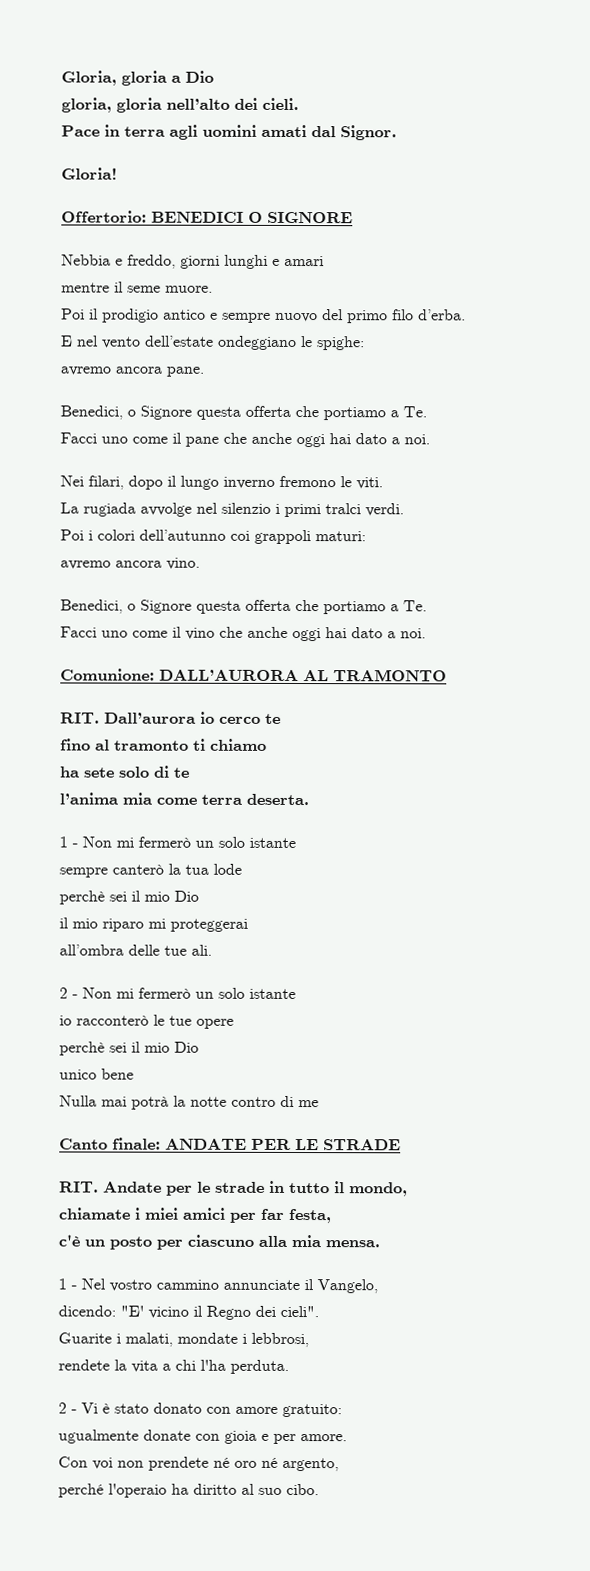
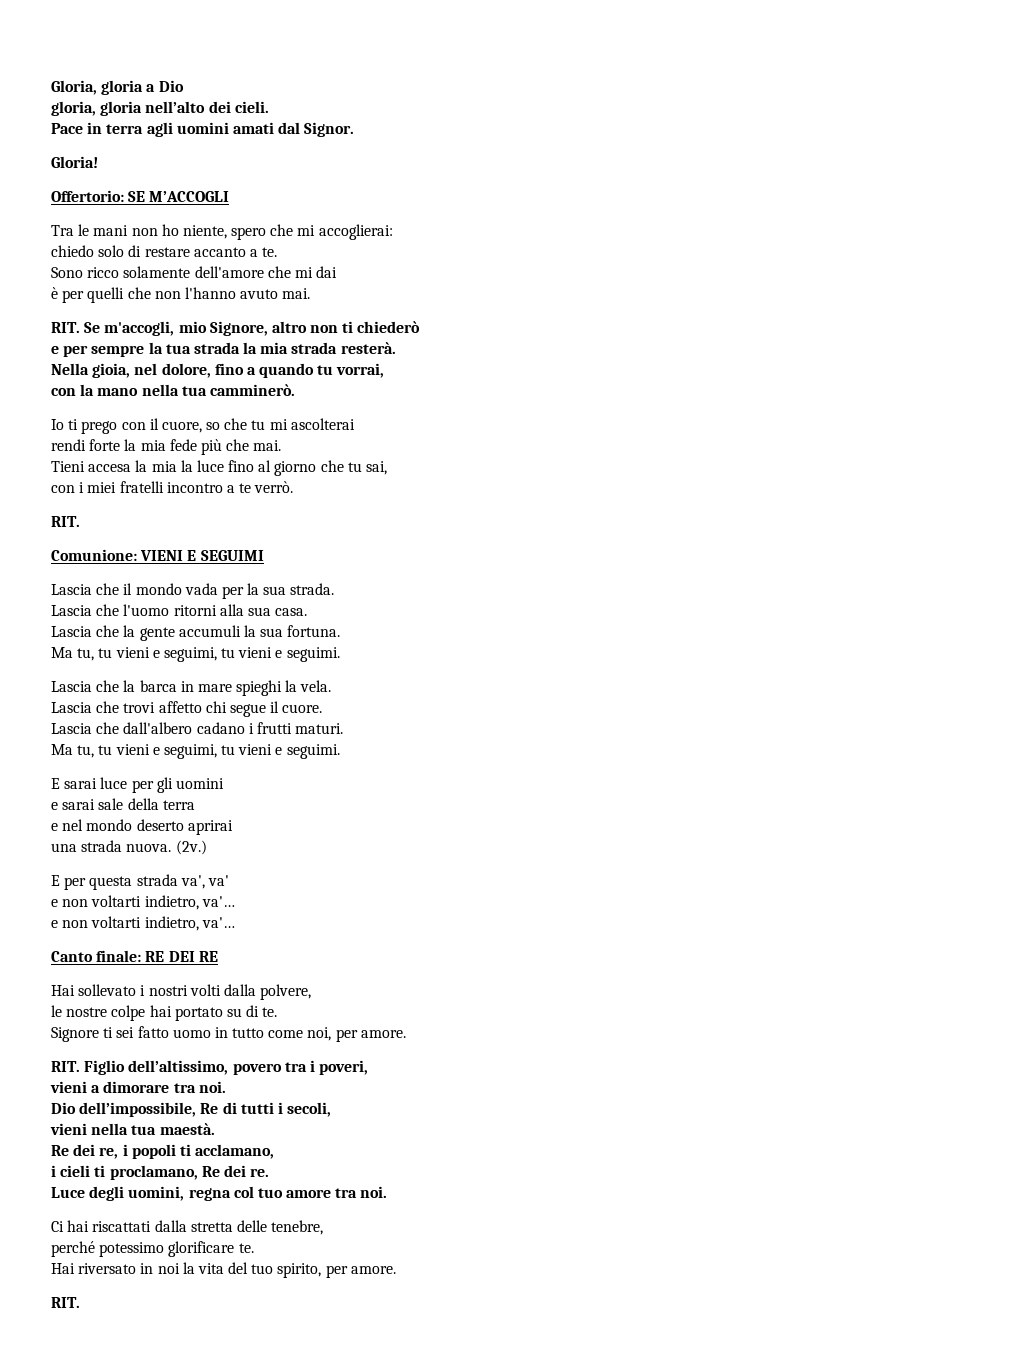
[151,211,353,224] [61,254,324,269] [61,281,213,293] [61,308,466,324] [60,335,365,351] [60,366,204,377] [60,405,427,421] [60,432,430,448] [60,475,383,490] [60,502,404,518] [60,529,366,545] [60,557,200,570] [60,599,427,615] [60,626,426,642] [60,668,447,682] [60,711,281,724] [60,738,267,751] [60,765,190,778] [59,792,309,806] [59,836,296,849] [59,863,242,878] [59,890,199,905] [59,917,248,932] [59,944,212,956] [59,987,296,1000] [59,1014,234,1029] [59,1041,199,1056] [59,1068,134,1080] [59,1095,319,1110] [59,1137,401,1151] [59,1180,408,1197] [59,1207,332,1224] [58,1234,380,1250] [58,1278,378,1294] [58,1305,319,1320] [58,1332,309,1348] [58,1359,289,1374] [58,1402,342,1418] [58,1429,347,1445] [58,1456,339,1472] [58,1483,319,1498] BENEDICI O SIGNORE // Nebbia e freddo, giorni lunghi e amari // mentre il seme muore. // Poi il prodigio antico e sempre nuovo del primo filo d’erba. // E nel vento dell’estate ondeggiano le spighe: // avremo ancora pane. // Benedici, o Signore questa offerta che portiamo a Te. // Facci uno come il pane che anche oggi hai dato a noi. // Nei filari, dopo il lungo inverno fremono le viti. // La rugiada avvolge nel silenzio i primi tralci verdi. // Poi i colori dell’autunno coi grappoli maturi: // avremo ancora vino. // Benedici, o Signore questa offerta che portiamo a Te. // Facci uno come il vino che anche oggi hai dato a noi. // Comunione: DALL’AURORA AL TRAMONTO // RIT. Dall’aurora io cerco te // fino al tramonto ti chiamo // ha sete solo di te // l’anima mia come terra deserta. // 1 - Non mi fermerò un solo istante // sempre canterò la tua lode // perchè sei il mio Dio // il mio riparo mi proteggerai // all’ombra delle tue ali. // 2 - Non mi fermerò un solo istante // io racconterò le tue opere // perchè sei il mio Dio // unico bene // Nulla mai potrà la notte contro di me // Canto finale: ANDATE PER LE STRADE // RIT. Andate per le strade in tutto il mondo, // chiamate i miei amici per far festa, // c'è un posto per ciascuno alla mia mensa. // 1 - Nel vostro cammino annunciate il Vangelo, // dicendo: "E' vicino il Regno dei cieli". // Guarite i malati, mondate i lebbrosi, // rendete la vita a chi l'ha perduta. // 2 - Vi è stato donato con amore gratuito: // ugualmente donate con gioia e per amore. // Con voi non prendete né oro né argento, // perché l'operaio ha diritto al suo cibo. -> [128,191,230,202] [51,224,393,240] [51,245,278,257] [51,266,338,278] [51,287,311,303] [51,321,421,336] [51,342,396,357] [51,363,385,378] [51,384,295,396] [51,418,355,434] [51,439,282,455] [51,460,388,476] [51,481,294,493] [51,516,80,527] [51,549,264,561] [51,583,335,599] [51,604,308,616] [51,625,341,641] [51,647,340,662] [51,680,332,696] [51,701,323,717] [51,722,344,734] [51,744,340,759] [51,777,224,793] [51,798,195,810] [51,819,233,835] [51,840,207,855] [51,874,229,890] [51,895,235,910] [51,916,235,931] [51,950,218,962] [51,984,312,1000] [51,1005,278,1021] [51,1026,406,1042] [51,1060,369,1075] [50,1081,226,1093] [51,1102,332,1117] [50,1123,215,1135] [51,1144,275,1159] [51,1165,270,1180] [51,1186,388,1201] [51,1220,324,1235] [51,1241,254,1257] [51,1262,396,1278] [51,1297,80,1308] SE M’ACCOGLI // Tra le mani non ho niente, spero che mi accoglierai: // chiedo solo di restare accanto a te. // Sono ricco solamente dell'amore che mi dai // è per quelli che non l'hanno avuto mai. // RIT. Se m'accogli, mio Signore, altro non ti chiederò // e per sempre la tua strada la mia strada resterà. // Nella gioia, nel dolore, fino a quando tu vorrai, // con la mano nella tua camminerò. // Io ti prego con il cuore, so che tu mi ascolterai // rendi forte la mia fede più che mai. // Tieni accesa la mia la luce fino al giorno che tu sai, // con i miei fratelli incontro a te verrò. // RIT. // Comunione: VIENI E SEGUIMI // Lascia che il mondo vada per la sua strada. // Lascia che l'uomo ritorni alla sua casa. // Lascia che la gente accumuli la sua fortuna. // Ma tu, tu vieni e seguimi, tu vieni e seguimi. // Lascia che la barca in mare spieghi la vela. // Lascia che trovi affetto chi segue il cuore. // Lascia che dall'albero cadano i frutti maturi. // Ma tu, tu vieni e seguimi, tu vieni e seguimi. // E sarai luce per gli uomini // e sarai sale della terra // e nel mondo deserto aprirai // una strada nuova. (2v.) // E per questa strada va', va' // e non voltarti indietro, va'… // e non voltarti indietro, va'… // Canto finale: RE DEI RE // Hai sollevato i nostri volti dalla polvere, // le nostre colpe hai portato su di te. // Signore ti sei fatto uomo in tutto come noi, per amore. // RIT. Figlio dell’altissimo, povero tra i poveri, // vieni a dimorare tra noi. // Dio dell’impossibile, Re di tutti i secoli, // vieni nella tua maestà. // Re dei re, i popoli ti acclamano, // i cieli ti proclamano, Re dei re. // Luce degli uomini, regna col tuo amore tra noi. // Ci hai riscattati dalla stretta delle tenebre, // perché potessimo glorificare te. // Hai riversato in noi la vita del tuo spirito, per amore. // RIT.

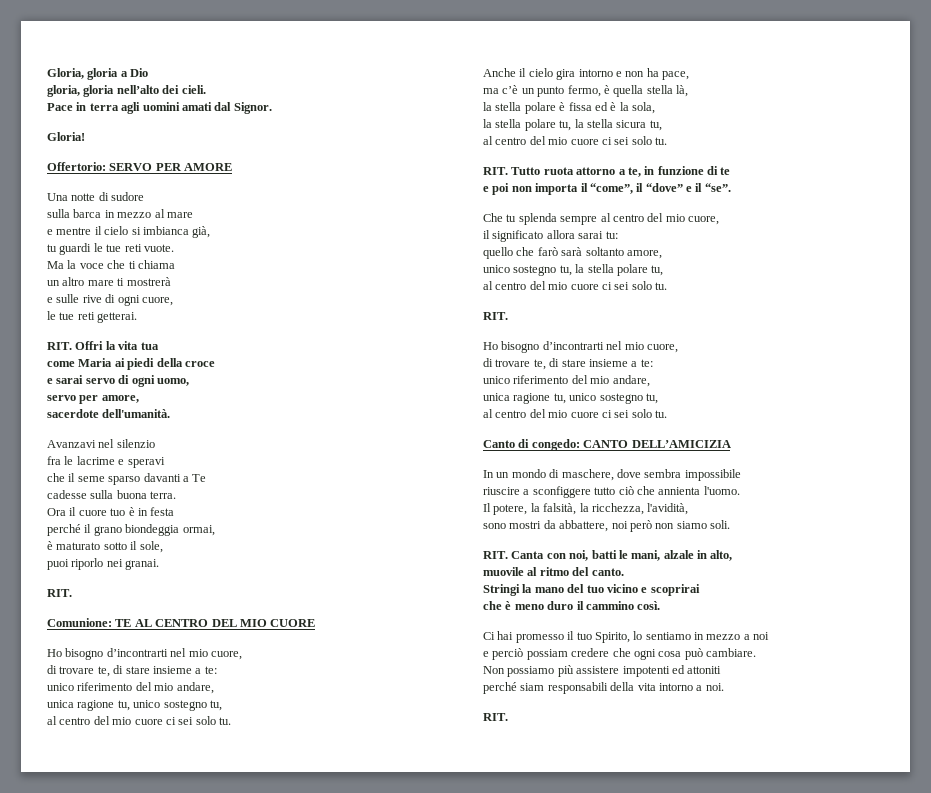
[128,191,230,202] [51,224,393,240] [51,245,278,257] [51,266,338,278] [51,287,311,303] [51,321,421,336] [51,342,396,357] [51,363,385,378] [51,384,295,396] [51,418,355,434] [51,439,282,455] [51,460,388,476] [51,481,294,493] [51,516,80,527] [51,549,264,561] [51,583,335,599] [51,604,308,616] [51,625,341,641] [51,647,340,662] [51,680,332,696] [51,701,323,717] [51,722,344,734] [51,744,340,759] [51,777,224,793] [51,798,195,810] [51,819,233,835] [51,840,207,855] [51,874,229,890] [51,895,235,910] [51,916,235,931] [51,950,218,962] [51,984,312,1000] [51,1005,278,1021] [51,1026,406,1042] [51,1060,369,1075] [50,1081,226,1093] [51,1102,332,1117] [50,1123,215,1135] [51,1144,275,1159] [51,1165,270,1180] [51,1186,388,1201] [51,1220,324,1235] [51,1241,254,1257] [51,1262,396,1278] SE M’ACCOGLI // Tra le mani non ho niente, spero che mi accoglierai: // chiedo solo di restare accanto a te. // Sono ricco solamente dell'amore che mi dai // è per quelli che non l'hanno avuto mai. // RIT. Se m'accogli, mio Signore, altro non ti chiederò // e per sempre la tua strada la mia strada resterà. // Nella gioia, nel dolore, fino a quando tu vorrai, // con la mano nella tua camminerò. // Io ti prego con il cuore, so che tu mi ascolterai // rendi forte la mia fede più che mai. // Tieni accesa la mia la luce fino al giorno che tu sai, // con i miei fratelli incontro a te verrò. // RIT. // Comunione: VIENI E SEGUIMI // Lascia che il mondo vada per la sua strada. // Lascia che l'uomo ritorni alla sua casa. // Lascia che la gente accumuli la sua fortuna. // Ma tu, tu vieni e seguimi, tu vieni e seguimi. // Lascia che la barca in mare spieghi la vela. // Lascia che trovi affetto chi segue il cuore. // Lascia che dall'albero cadano i frutti maturi. // Ma tu, tu vieni e seguimi, tu vieni e seguimi. // E sarai luce per gli uomini // e sarai sale della terra // e nel mondo deserto aprirai // una strada nuova. (2v.) // E per questa strada va', va' // e non voltarti indietro, va'… // e non voltarti indietro, va'… // Canto finale: RE DEI RE // Hai sollevato i nostri volti dalla polvere, // le nostre colpe hai portato su di te. // Signore ti sei fatto uomo in tutto come noi, per amore. // RIT. Figlio dell’altissimo, povero tra i poveri, // vieni a dimorare tra noi. // Dio dell’impossibile, Re di tutti i secoli, // vieni nella tua maestà. // Re dei re, i popoli ti acclamano, // i cieli ti proclamano, Re dei re. // Luce degli uomini, regna col tuo amore tra noi. // Ci hai riscattati dalla stretta delle tenebre, // perché potessimo glorificare te. // Hai riversato in noi la vita del tuo spirito, per amore. -> [109,163,233,171] [47,192,145,201] [47,209,193,218] [47,226,211,238] [47,243,174,255] [47,260,175,269] [47,277,171,286] [47,294,173,306] [47,311,138,323] [47,341,159,350] [47,358,215,370] [47,375,189,387] [47,395,139,404] [47,409,171,418] [47,439,155,448] [47,456,165,468] [47,473,207,485] [47,490,177,499] [47,507,175,516] [47,524,215,536] [47,541,163,553] [47,558,160,570] [47,589,72,597] [47,618,316,627] [47,648,242,660] [47,665,217,677] [47,682,214,694] [47,700,222,711] [47,716,231,725] [483,68,689,80] [483,85,688,97] [483,102,655,114] [483,119,662,131] [483,136,667,145] [483,166,731,177] [483,183,731,195] [483,213,719,225] [483,230,618,242] [483,247,662,259] [483,264,664,276] [483,281,667,290] [483,312,508,320] [483,341,678,353] [483,358,653,370] [483,375,650,387] [483,393,658,404] [483,409,667,418] [483,439,731,451] [483,469,741,481] [483,486,740,498] [483,503,689,515] [483,520,730,532] [483,550,733,561] [483,567,624,576] [483,584,700,596] [483,601,661,610] [483,631,770,643] [483,648,756,660] [483,665,722,677] [483,682,724,694] SERVO PER AMORE // Una notte di sudore // sulla barca in mezzo al mare // e mentre il cielo si imbianca già, // tu guardi le tue reti vuote. // Ma la voce che ti chiama // un altro mare ti mostrerà // e sulle rive di ogni cuore, // le tue reti getterai. // RIT. Offri la vita tua // come Maria ai piedi della croce // e sarai servo di ogni uomo, // servo per amore, // sacerdote dell'umanità. // Avanzavi nel silenzio // fra le lacrime e speravi // che il seme sparso davanti a Te // cadesse sulla buona terra. // Ora il cuore tuo è in festa // perché il grano biondeggia ormai, // è maturato sotto il sole, // puoi riporlo nei granai. // RIT. // Comunione: TE AL CENTRO DEL MIO CUORE // Ho bisogno d’incontrarti nel mio cuore, // di trovare te, di stare insieme a te: // unico riferimento del mio andare, // unica ragione tu, unico sostegno tu, // al centro del mio cuore ci sei solo tu. // Anche il cielo gira intorno e non ha pace, // ma c’è un punto fermo, è quella stella là, // la stella polare è fissa ed è la sola, // la stella polare tu, la stella sicura tu, // al centro del mio cuore ci sei solo tu. // RIT. Tutto ruota attorno a te, in funzione di te // e poi non importa il “come”, il “dove” e il “se”. // Che tu splenda sempre al centro del mio cuore, // il significato allora sarai tu: // quello che farò sarà soltanto amore, // unico sostegno tu, la stella polare tu, // al centro del mio cuore ci sei solo tu. // RIT. // Ho bisogno d’incontrarti nel mio cuore, // di trovare te, di stare insieme a te: // unico riferimento del mio andare, // unica ragione tu, unico sostegno tu, // al centro del mio cuore ci sei solo tu. // Canto di congedo: CANTO DELL’AMICIZIA // In un mondo di maschere, dove sembra impossibile // riuscire a sconfiggere tutto ciò che annienta l'uomo. // Il potere, la falsità, la ricchezza, l'avidità, // sono mostri da abbattere, noi però non siamo soli. // RIT. Canta con noi, batti le mani, alzale in alto, // muovile al ritmo del canto. // Stringi la mano del tuo vicino e scoprirai // che è meno duro il cammino così. // Ci hai promesso il tuo Spirito, lo sentiamo in mezzo a noi // e perciò possiam credere che ogni cosa può cambiare. // Non possiamo più assistere impotenti ed attoniti // perché siam responsabili della vita intorno a noi.

